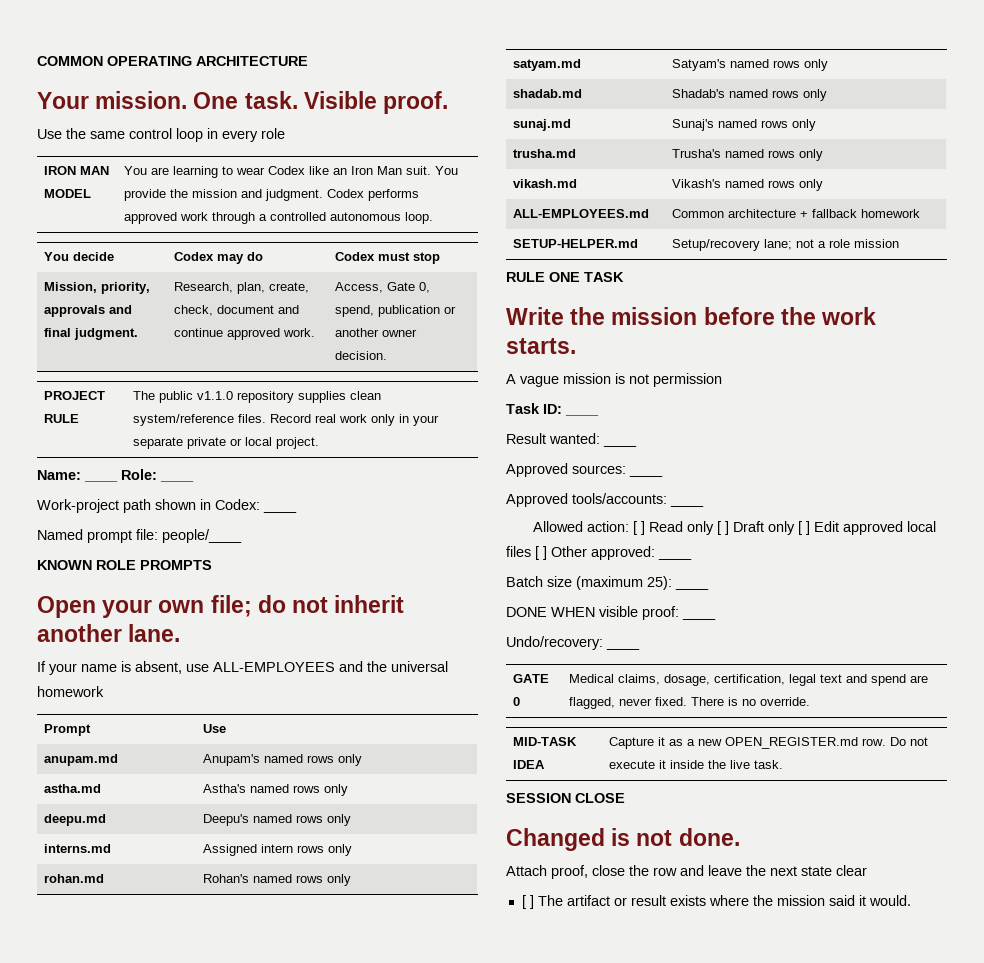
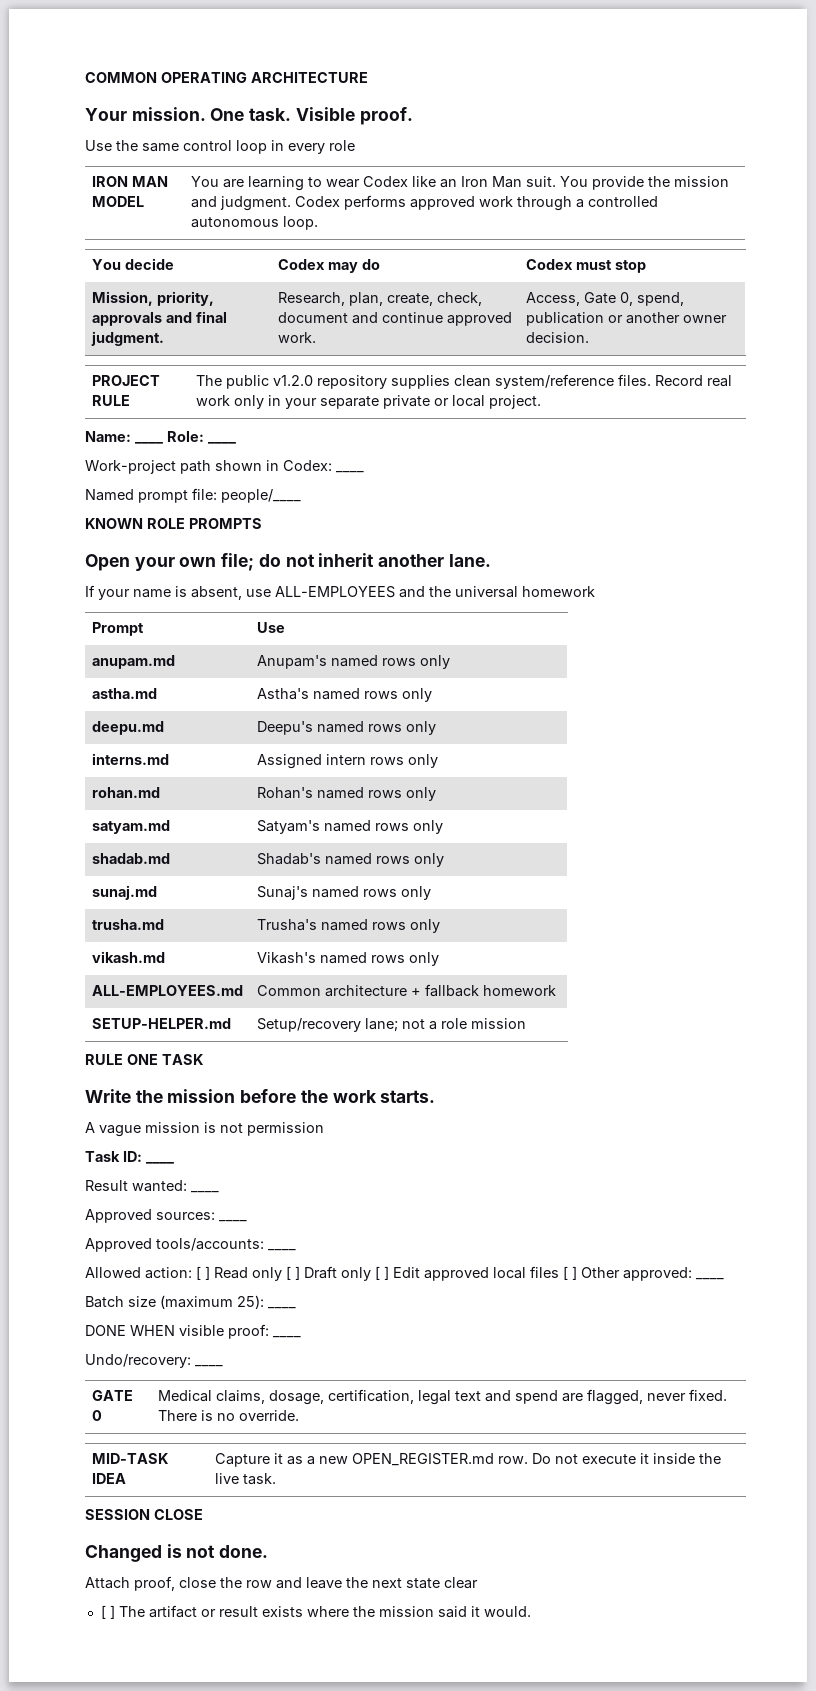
[197,391,234,400] v1.1.0 -> [272,375,313,386] v1.2.0

